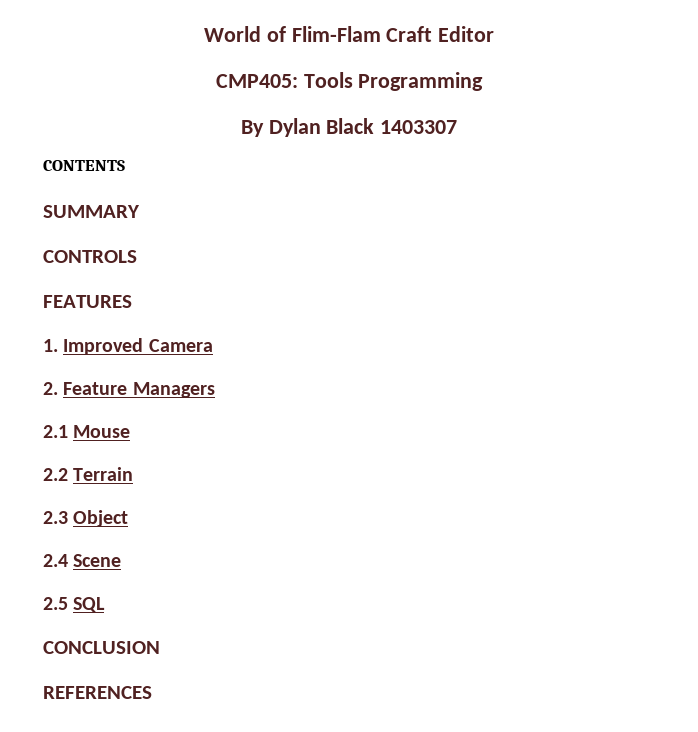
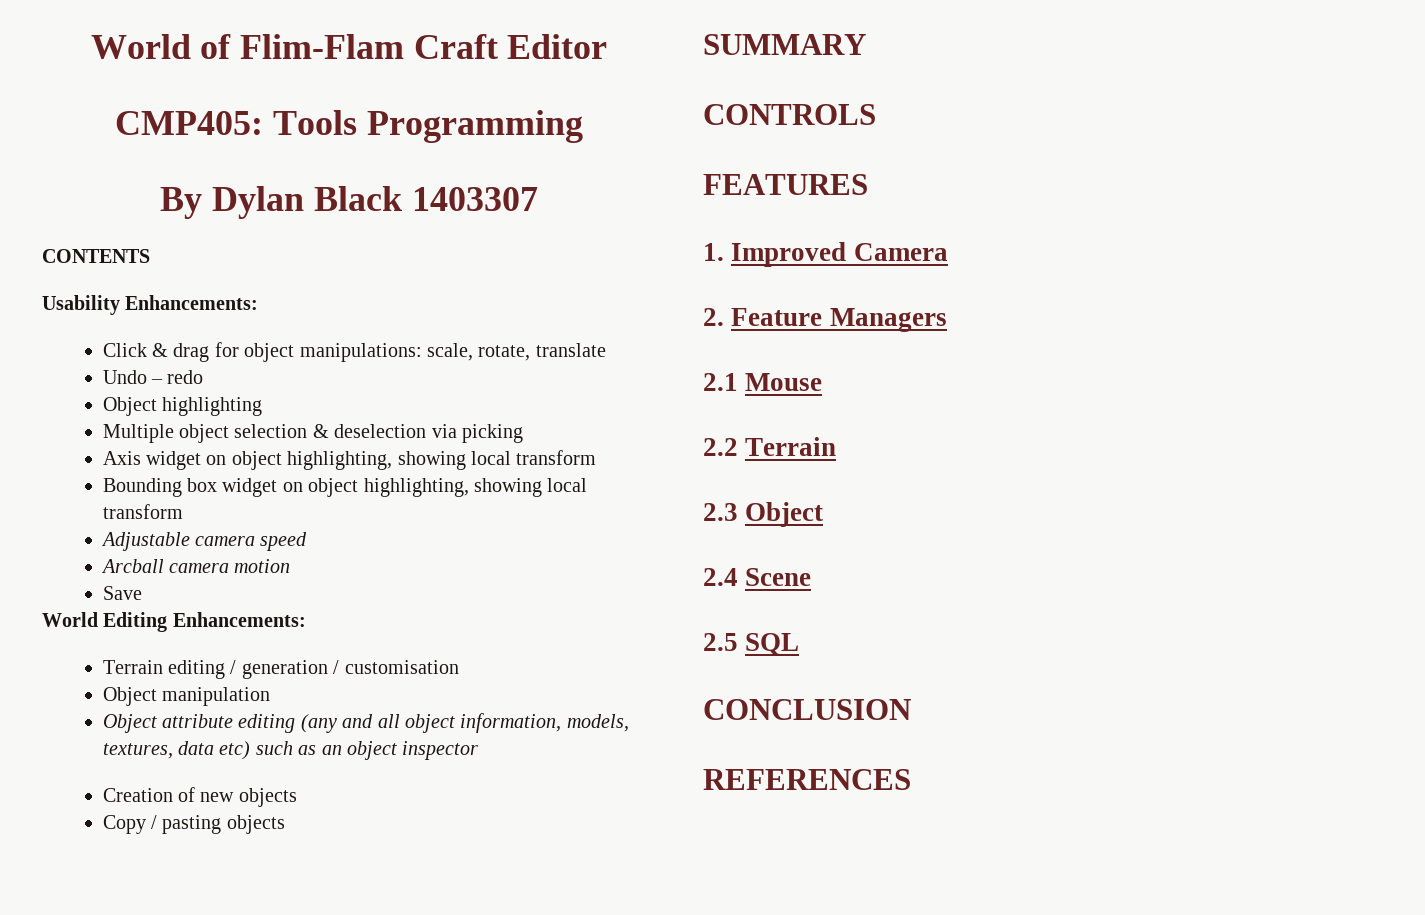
(125, 165) none -> [42,295,259,315] [102,342,606,362] [102,370,204,384] [102,397,263,416] [102,424,524,443] [102,450,597,470] [102,478,588,497] [102,504,183,519] [100,532,308,551] [100,559,291,573] [102,586,142,600] [42,612,306,632] [102,660,459,679] [102,687,271,706] [102,713,629,733] [102,741,479,760] [102,787,297,807] [102,815,285,834] // Usability Enhancements: // Click & drag for object manipulations: scale, rotate, translate // Undo – redo // Object highlighting // Multiple object selection & deselection via picking // Axis widget on object highlighting, showing local transform // Bounding box widget on object highlighting, showing local transform // Adjustable camera speed // Arcball camera motion // Save // World Editing Enhancements: // Terrain editing / generation / customisation // Object manipulation // Object attribute editing (any and all object information, models, textures, data etc) such as an object inspector // Creation of new objects // Copy / pasting objects

